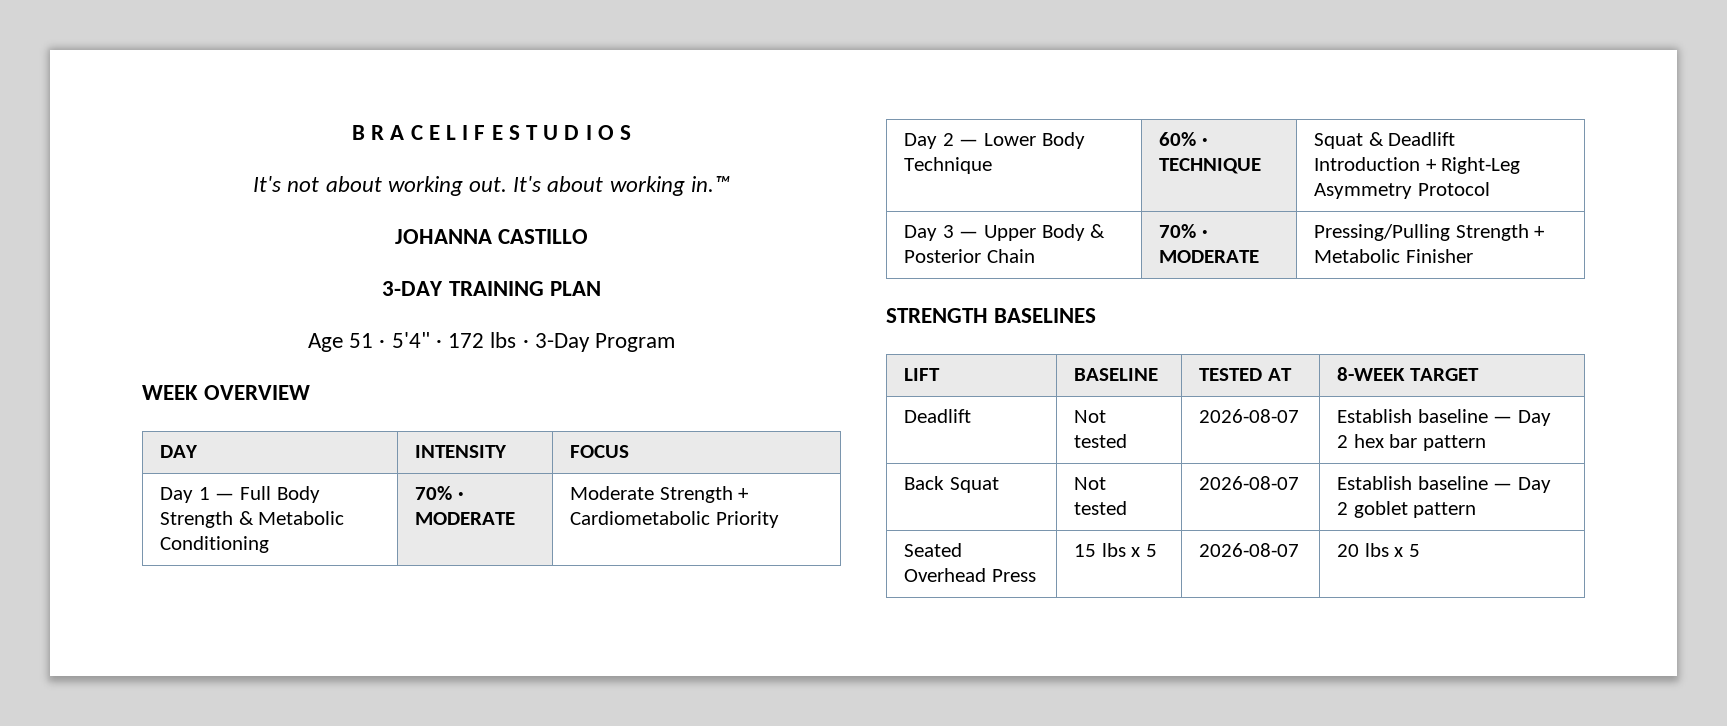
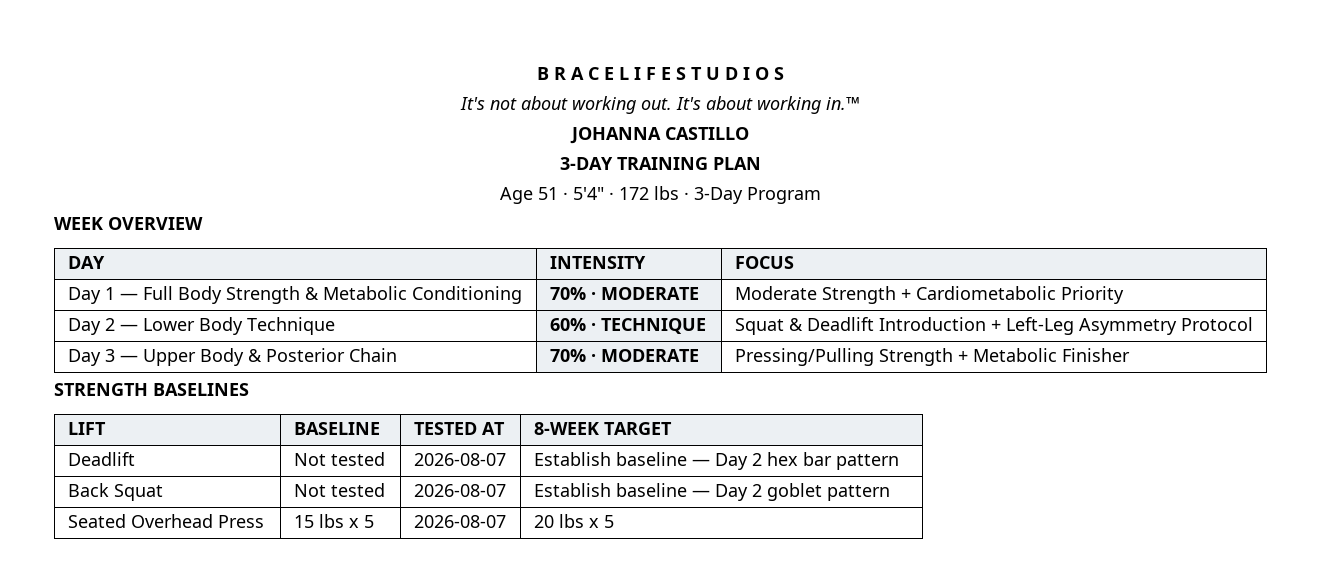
[1441,157,1521,174] Right-Leg -> [1005,317,1074,335] Left-Leg

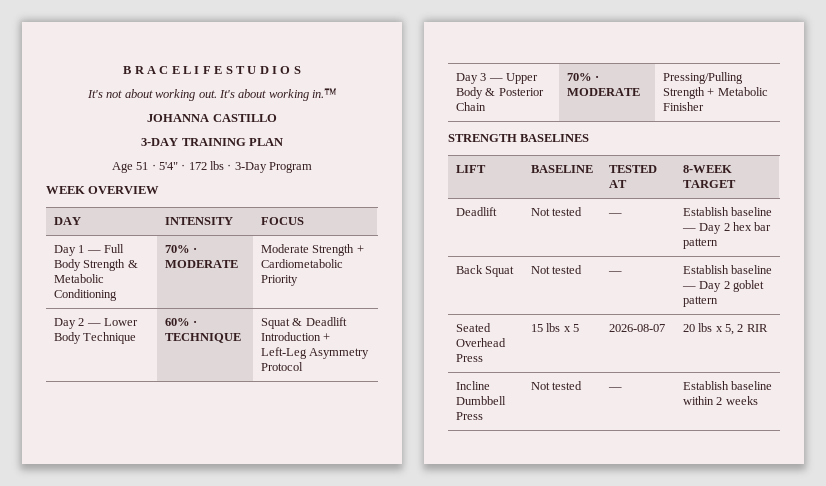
[413,453,506,466] 2026-08-07 -> [607,213,622,216] —
[413,484,506,497] 2026-08-07 -> [607,271,622,274] —
[603,515,614,528] 5 -> [724,324,768,335] [455,381,490,390] [455,396,506,405] [455,412,483,420] [530,381,583,390] [607,387,622,390] [682,381,773,390] [682,396,758,405] 5, 2 RIR // Incline Dumbbell Press | Not tested | — | Establish baseline within 2 weeks

